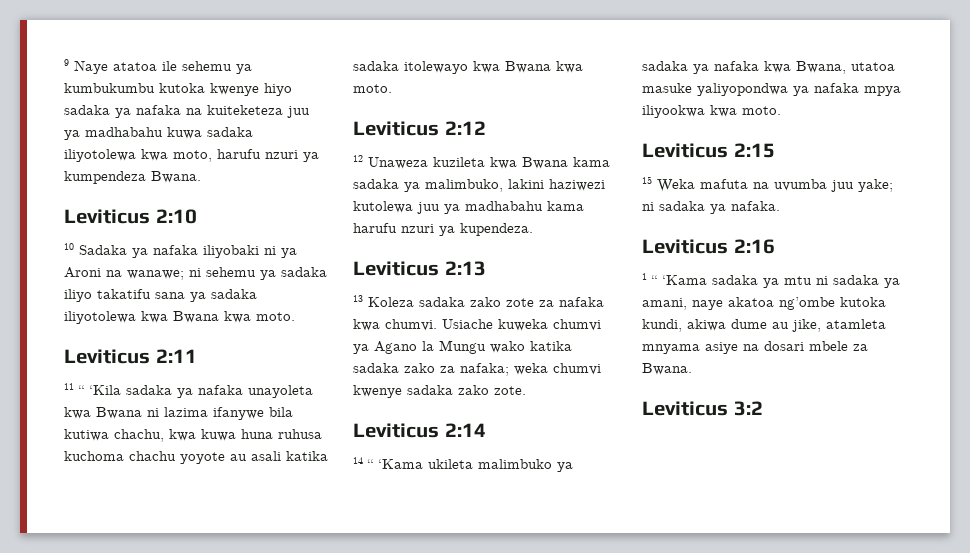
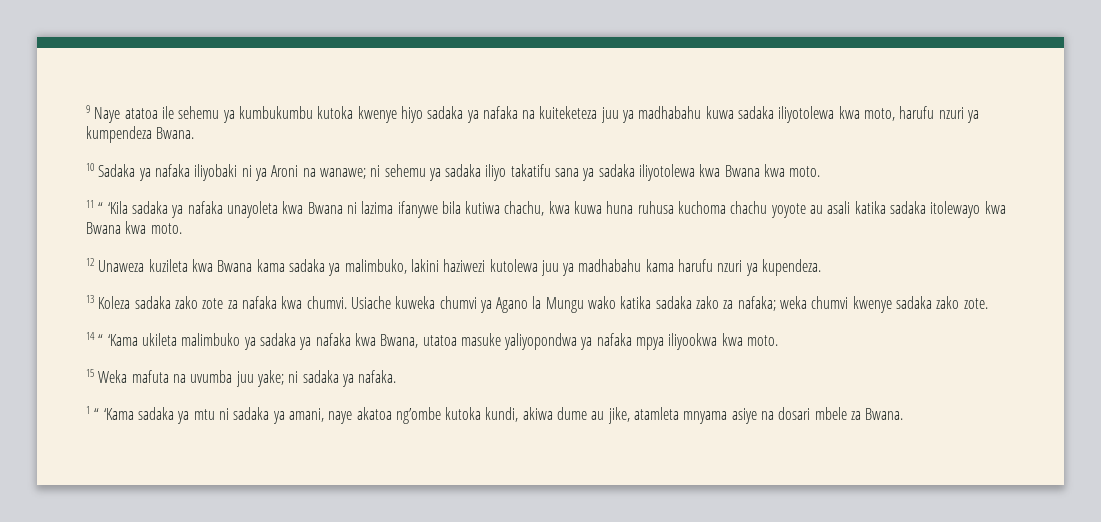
[64,209,197,224] // Leviticus 2:10 -> (195, 133) none
[64,349,197,364] // Leviticus 2:11 -> (821, 171) none
[353,121,486,136] // Leviticus 2:12 -> (182, 228) none
[353,261,486,276] // Leviticus 2:13 -> (822, 267) none
[353,423,486,438] // Leviticus 2:14 -> (988, 303) none
[642,143,775,158] // Leviticus 2:15 -> (779, 340) none
[642,239,775,254] // Leviticus 2:16 -> (397, 376) none
[642,401,763,416] // Leviticus 3:2 -> (904, 414) none

